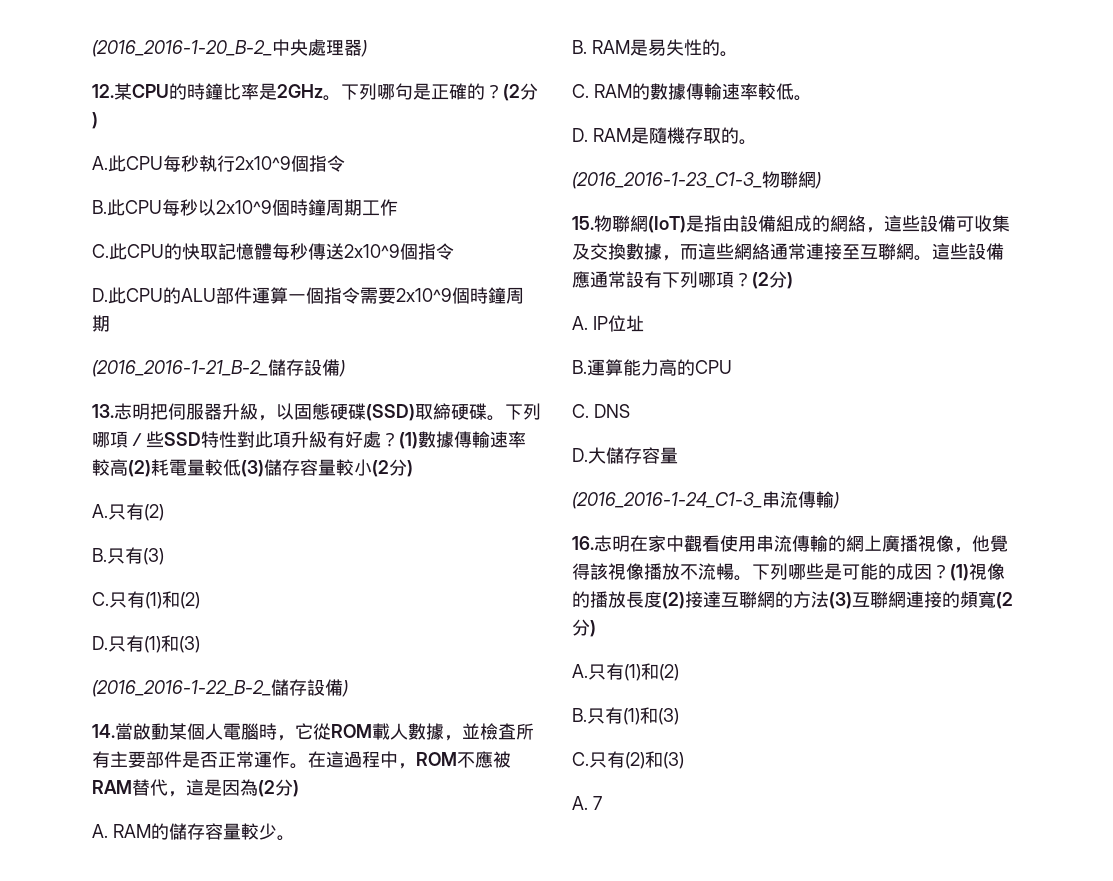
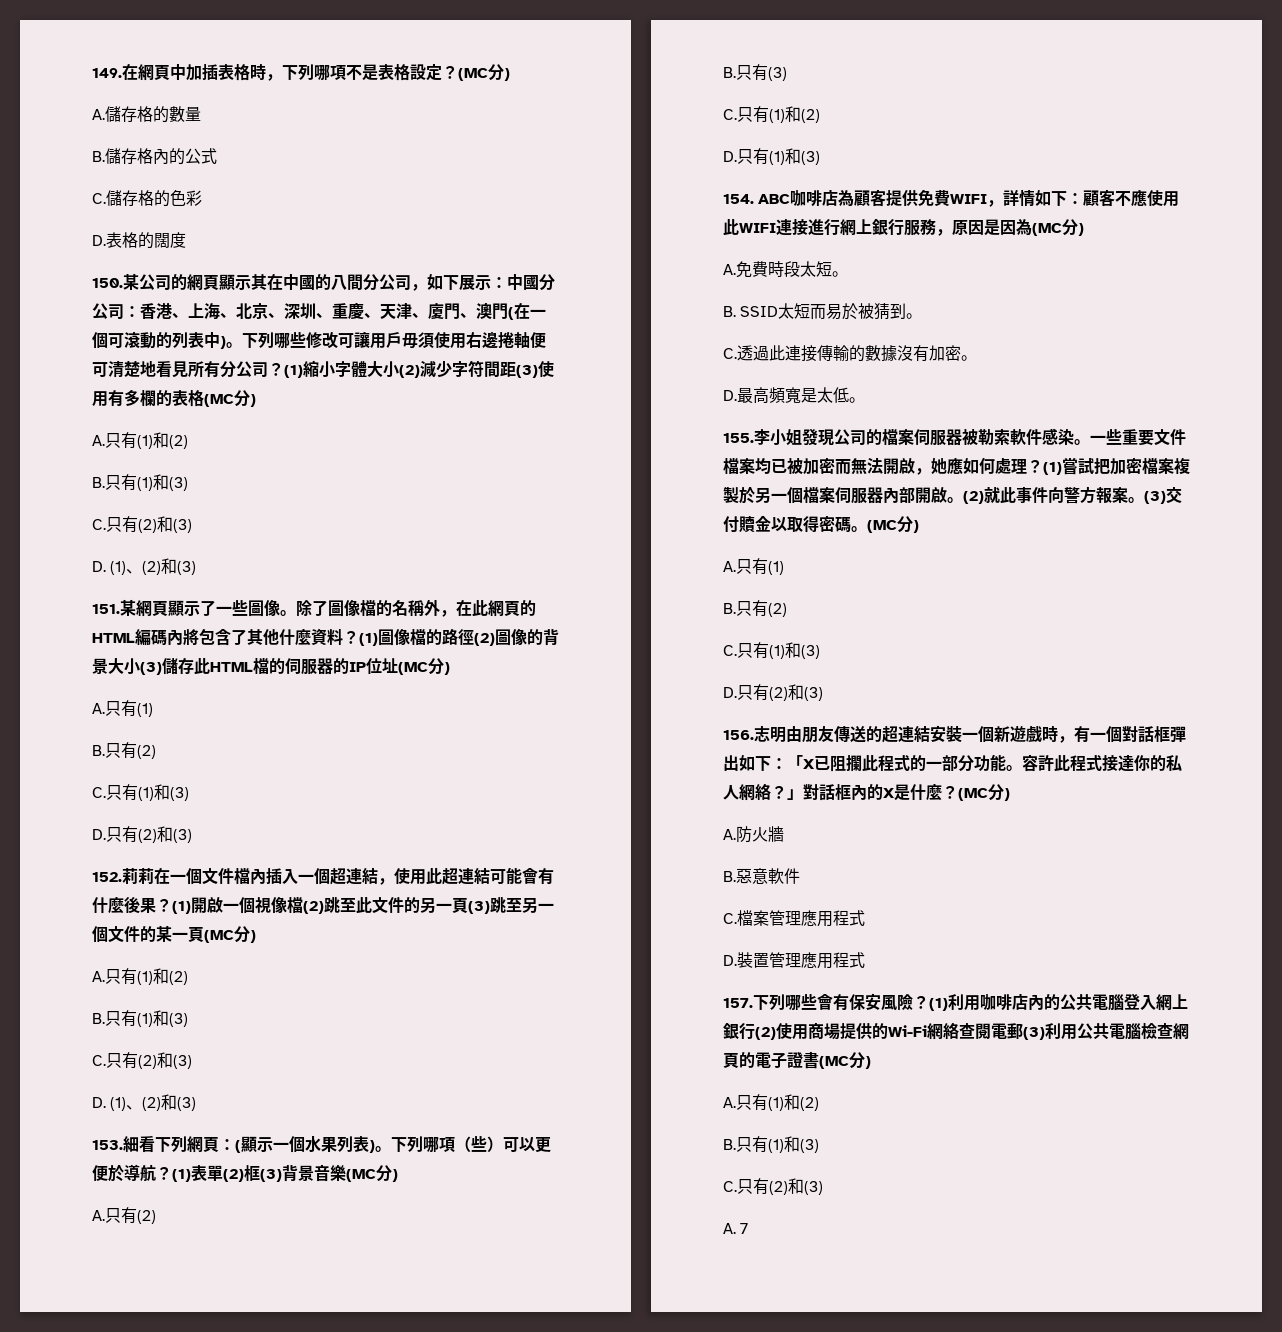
[92,39,367,57] [92,83,538,101] [92,112,98,129] [92,155,345,172] [92,199,398,216] [92,243,454,260] [92,287,524,304] [92,315,110,332] [92,359,345,377] [92,403,541,421] [92,431,526,449] [92,459,389,477] (2016_2016-1-20_B-2_中央處理器) // 12.某CPU的時鐘比率是2GHz。下列哪句是正確的？(2分) // A.此CPU每秒執行2x10^9個指令 // B.此CPU每秒以2x10^9個時鐘周期工作 // C.此CPU的快取記憶體每秒傳送2x10^9個指令 // D.此CPU的ALU部件運算一個指令需要2x10^9個時鐘周期 // (2016_2016-1-21_B-2_儲存設備) // 13.志明把伺服器升級，以固態硬碟(SSD)取締硬碟。下列哪項／些SSD特性對此項升級有好處？(1)數據傳輸速率較高(2)耗電量較低(3)儲存容量較小(2 -> [92,63,510,81] [92,106,201,123] [92,148,217,165] [92,190,202,207] [92,232,186,249] [92,273,555,291] [92,302,546,320] [92,332,546,349] [92,360,554,378] [92,389,256,407] [92,432,188,449] [92,474,188,491] [92,516,192,533] [92,558,197,575] [92,599,536,617] [92,628,559,646] [92,657,450,675] [92,700,153,717] [92,742,156,759] [92,784,189,801] [92,826,192,843] [92,867,554,885] [92,896,554,914] [92,925,256,943] [92,968,188,985] [92,1010,188,1027] [92,1052,192,1069] [92,1094,197,1111] [92,1136,551,1153] [92,1164,376,1182] 149.在網頁中加插表格時，下列哪項不是表格設定？(MC分) // A.儲存格的數量 // B.儲存格內的公式 // C.儲存格的色彩 // D.表格的闊度 // 150.某公司的網頁顯示其在中國的八間分公司，如下展示：中國分公司：香港、上海、北京、深圳、重慶、天津、廈門、澳門(在一個可滾動的列表中)。下列哪些修改可讓用戶毋須使用右邊捲軸便可清楚地看見所有分公司？(1)縮小字體大小(2)減少字符間距(3)使用有多欄的表格(MC分) // A.只有(1)和(2) // B.只有(1)和(3) // C.只有(2)和(3) // D. (1)、(2)和(3) // 151.某網頁顯示了一些圖像。除了圖像檔的名稱外，在此網頁的HTML編碼內將包含了其他什麼資料？(1)圖像檔的路徑(2)圖像的背景大小(3)儲存此HTML檔的伺服器的IP位址(MC分) // A.只有(1) // B.只有(2) // C.只有(1)和(3) // D.只有(2)和(3) // 152.莉莉在一個文件檔內插入一個超連結，使用此超連結可能會有什麼後果？(1)開啟一個視像檔(2)跳至此文件的另一頁(3)跳至另一個文件的某一頁(MC分) // A.只有(1)和(2) // B.只有(1)和(3) // C.只有(2)和(3) // D. (1)、(2)和(3) // 153.細看下列網頁：(顯示一個水果列表)。下列哪項（些）可以更便於導航？(1)表單(2)框(3)背景音樂(MC
[92,679,348,697] [92,723,534,741] [92,751,511,769] [92,779,299,797] [92,823,295,841] [572,39,738,57] [572,83,812,101] [572,127,757,145] [572,171,821,189] [572,215,1010,233] [572,243,1004,261] [572,271,793,289] [572,315,644,332] [572,359,732,376] [572,404,630,418] [572,447,678,464] [572,491,839,509] [572,535,1008,553] [572,563,1005,581] [572,591,1013,609] (2016_2016-1-22_B-2_儲存設備) // 14.當啟動某個人電腦時，它從ROM載人數據，並檢査所有主要部件是否正常運作。在這過程中，ROM不應被RAM替代，這是因為(2分) // A. RAM的儲存容量較少。 // B. RAM是易失性的。 // C. RAM的數據傳輸速率較低。 // D. RAM是隨機存取的。 // (2016_2016-1-23_C1-3_物聯網) // 15.物聯網(IoT)是指由設備組成的網絡，這些設備可收集及交換數據，而這些網絡通常連接至互聯網。這些設備應通常設有下列哪項？(2分) // A. IP位址 // B.運算能力高的CPU // C. DNS // D.大儲存容量 // (2016_2016-1-24_C1-3_串流傳輸) // 16.志明在家中觀看使用串流傳輸的網上廣播視像，他覺得該視像播放不流暢。下列哪些是可能的成因？(1)視像的播放長度(2)接達互聯網的方法(3)互聯網連接的頻寬(2 -> [723,189,1180,207] [723,219,1084,236] [723,261,848,278] [723,303,923,320] [723,345,977,362] [723,387,865,404] [723,428,1186,446] [723,457,1190,475] [723,486,1182,504] [723,515,919,533] [723,558,784,575] [723,600,787,617] [723,642,820,659] [723,684,823,701] [723,725,1186,743] [723,754,1182,772] [723,783,1010,801] [723,826,784,843] [723,868,800,884] [723,910,865,927] [723,952,865,969] [723,993,1188,1011] [723,1022,1189,1040] [723,1051,849,1069] 154. ABC咖啡店為顧客提供免費WIFI，詳情如下：顧客不應使用此WIFI連接進行網上銀行服務，原因是因為(MC分) // A.免費時段太短。 // B. SSID太短而易於被猜到。 // C.透過此連接傳輸的數據沒有加密。 // D.最高頻寬是太低。 // 155.李小姐發現公司的檔案伺服器被勒索軟件感染。一些重要文件檔案均已被加密而無法開啟，她應如何處理？(1)嘗試把加密檔案複製於另一個檔案伺服器內部開啟。(2)就此事件向警方報案。(3)交付贖金以取得密碼。(MC分) // A.只有(1) // B.只有(2) // C.只有(1)和(3) // D.只有(2)和(3) // 156.志明由朋友傳送的超連結安裝一個新遊戲時，有一個對話框彈出如下：「X已阻攔此程式的一部分功能。容許此程式接達你的私人網絡？」對話框內的X是什麼？(MC分) // A.防火牆 // B.惡意軟件 // C.檔案管理應用程式 // D.裝置管理應用程式 // 157.下列哪些會有保安風險？(1)利用咖啡店內的公共電腦登入網上銀行(2)使用商場提供的Wi-Fi網絡查閱電郵(3)利用公共電腦檢查網頁的電子證書(MC

